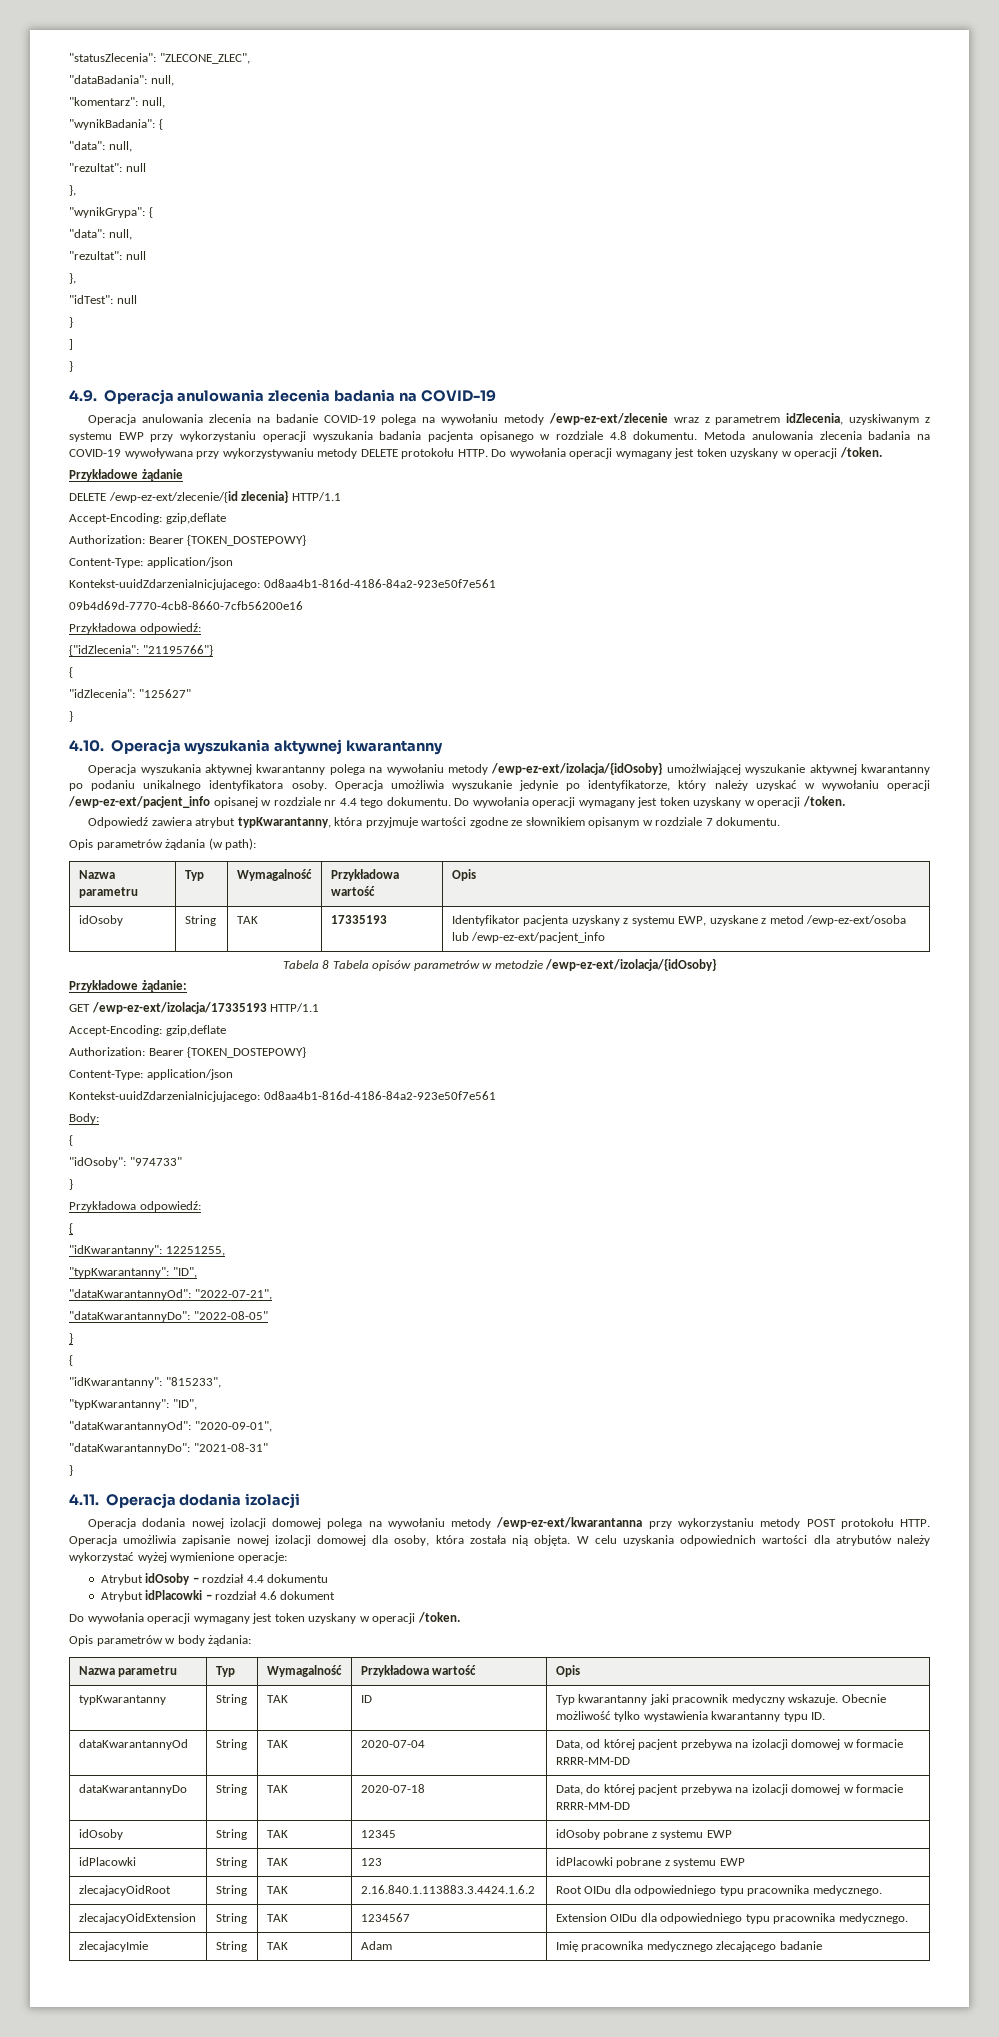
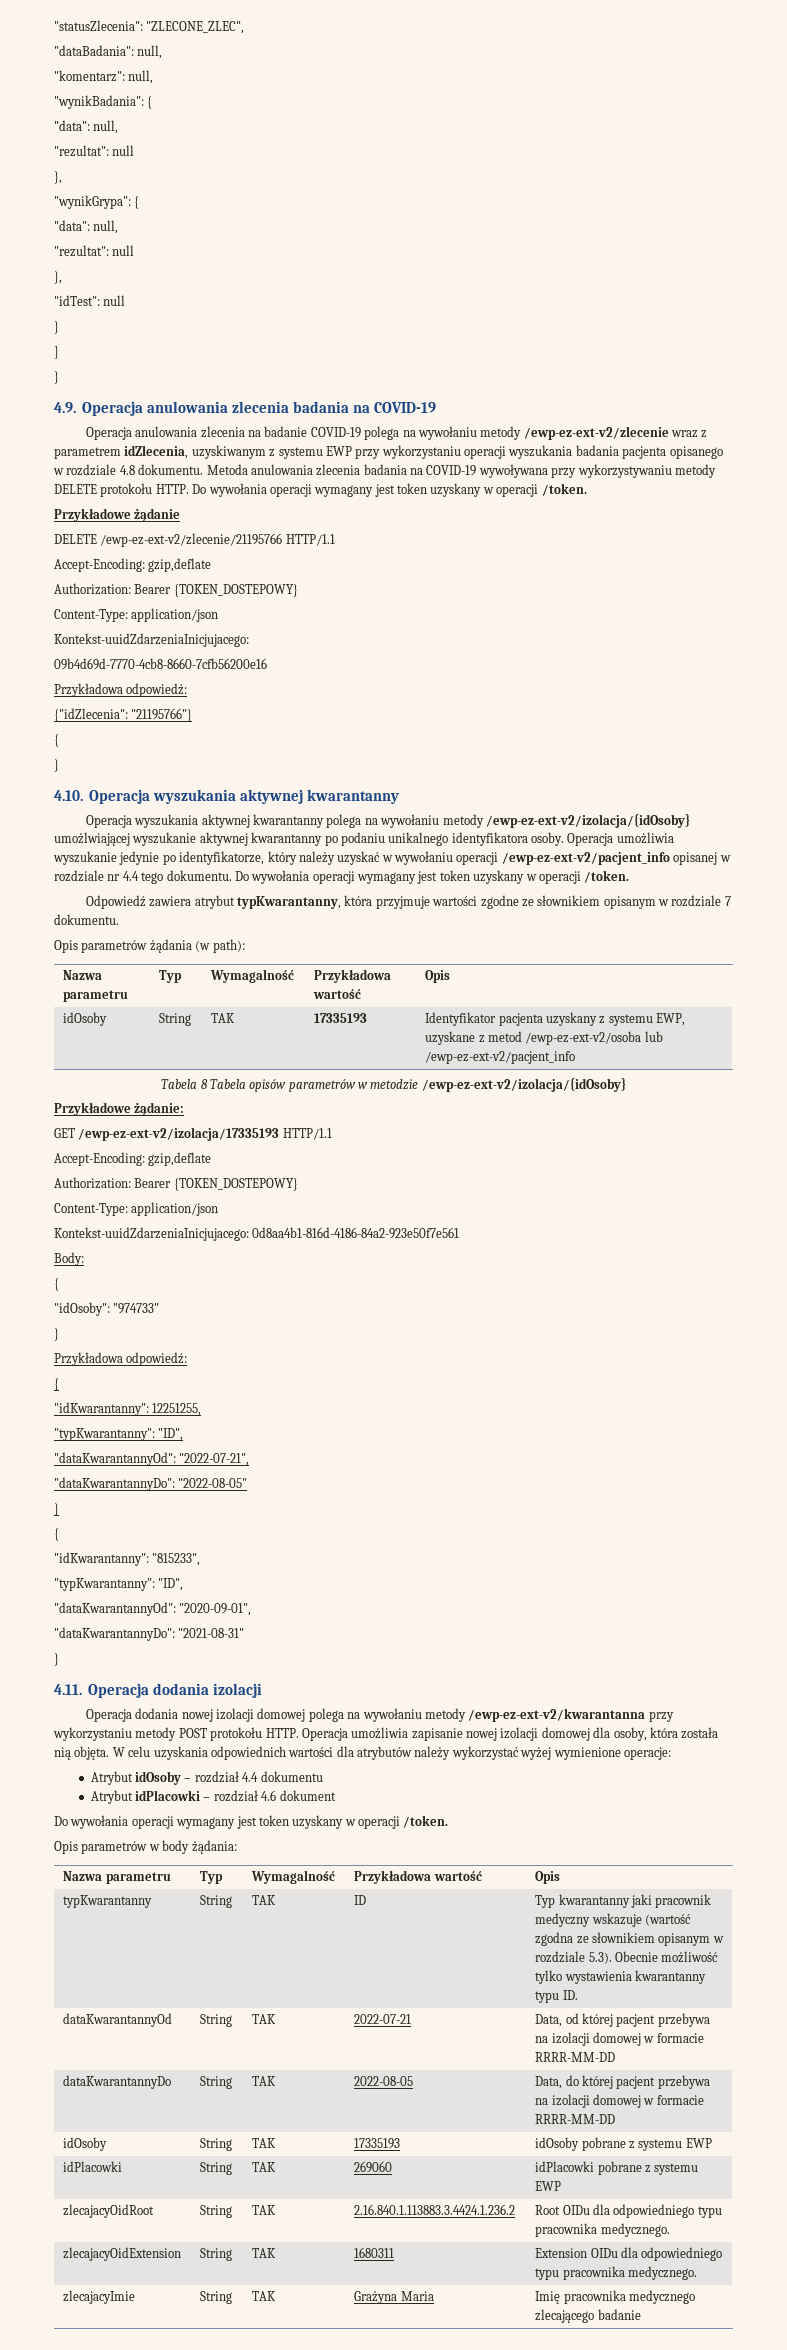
[548,413,668,425] /ewp-ez-ext/zlecenie -> [523,426,669,440] /ewp-ez-ext-v2/zlecenie
[108,490,341,503] [69,513,226,524] [69,535,307,546] [69,557,233,568] [69,579,496,590] /ewp-ez-ext/zlecenie/{id zlecenia} HTTP/1.1 // Accept-Encoding: gzip,deflate // Authorization: Bearer {TOKEN_DOSTEPOWY} // Content-Type: application/json // Kontekst-uuidZdarzeniaInicjujacego: 0d8aa4b1-816d-4186-84a2-923e50f7e561 -> [100,533,335,547] [54,558,212,572] [54,583,298,597] [54,608,219,622] [54,633,249,647] /ewp-ez-ext-v2/zlecenie/21195766 HTTP/1.1 // Accept-Encoding: gzip,deflate // Authorization: Bearer {TOKEN_DOSTEPOWY} // Content-Type: application/json // Kontekst-uuidZdarzeniaInicjujacego:
[69,689,191,698] // "idZlecenia": "125627" -> (59, 740) none
[491,762,663,775] /ewp-ez-ext/izolacja/{idOsoby} -> [485,813,690,828] /ewp-ez-ext-v2/izolacja/{idOsoby}
[68,796,210,808] /ewp-ez-ext/pacjent_info -> [501,852,670,865] /ewp-ez-ext-v2/pacjent_info
[806,915,907,926] [451,932,606,943] /ewp-ez-ext/osoba lub /ewp-ez-ext/pacjent_info -> [525,1031,663,1045] [425,1051,576,1064] /ewp-ez-ext-v2/osoba lub /ewp-ez-ext-v2/pacjent_info
[545,958,717,971] /ewp-ez-ext/izolacja/{idOsoby} -> [421,1077,626,1092] /ewp-ez-ext-v2/izolacja/{idOsoby}
[91,1002,267,1014] /ewp-ez-ext/izolacja/17335193 -> [78,1127,280,1141] /ewp-ez-ext-v2/izolacja/17335193
[496,1517,643,1529] /ewp-ez-ext/kwarantanna -> [468,1708,646,1722] /ewp-ez-ext-v2/kwarantanna
[788,1694,839,1705] wskazuje. -> [591,1913,692,1927] [535,1932,724,1946] [535,1951,612,1964] wskazuje (wartość zgodna ze słownikiem opisanym w rozdziale 5.3).
[360,1740,425,1748] 2020-07-04 -> [354,2014,412,2024] 2022-07-21
[360,1784,425,1793] 2020-07-18 -> [354,2076,414,2086] 2022-08-05
[360,1830,396,1838] 12345 -> [354,2138,401,2149] 17335193
[360,1858,382,1866] 123 -> [354,2161,393,2173] 269060
[360,1885,535,1894] 2.16.840.1.113883.3.4424.1.6.2 -> [354,2204,516,2215] 2.16.840.1.113883.3.4424.1.236.2
[360,1913,410,1922] 1234567 -> [354,2247,395,2258] 1680311
[360,1941,392,1950] Adam -> [354,2291,434,2304] Grażyna Maria

